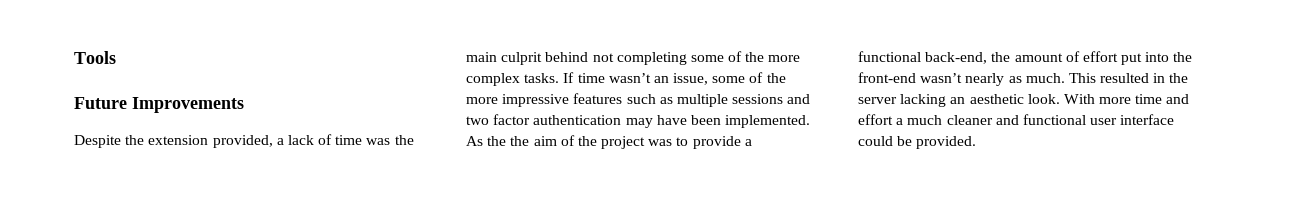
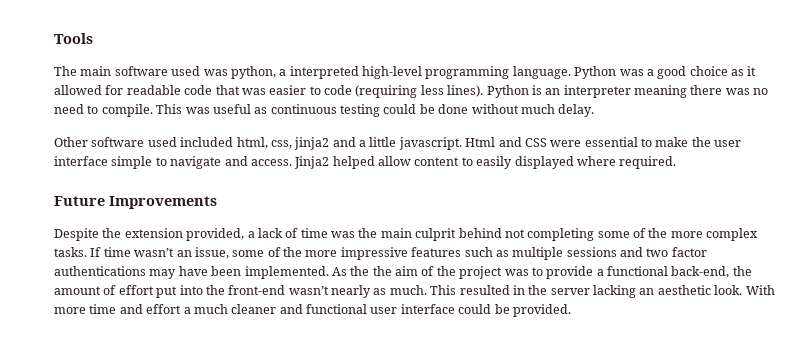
(116, 57) none -> [54,66,757,79] [54,85,769,98] [54,104,595,117] [54,137,742,150] [54,156,677,169] // The main software used was python, a interpreted high-level programming language. Python was a good choice as it allowed for readable code that was easier to code (requiring less lines). Python is an interpreter meaning there was no need to compile. This was useful as continuous testing could be done without much delay. // Other software used included html, css, jinja2 and a little javascript. Html and CSS were essential to make the user interface simple to navigate and access. Jinja2 helped allow content to easily displayed where required.
[533,115,622,125] authentication -> [54,266,146,276] authentications

